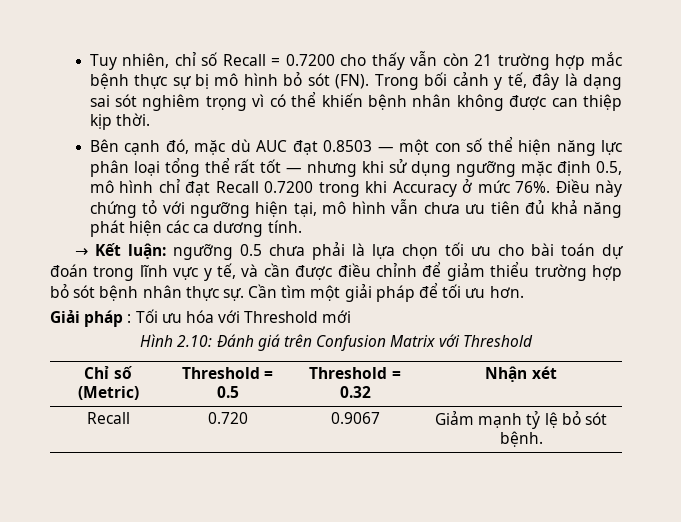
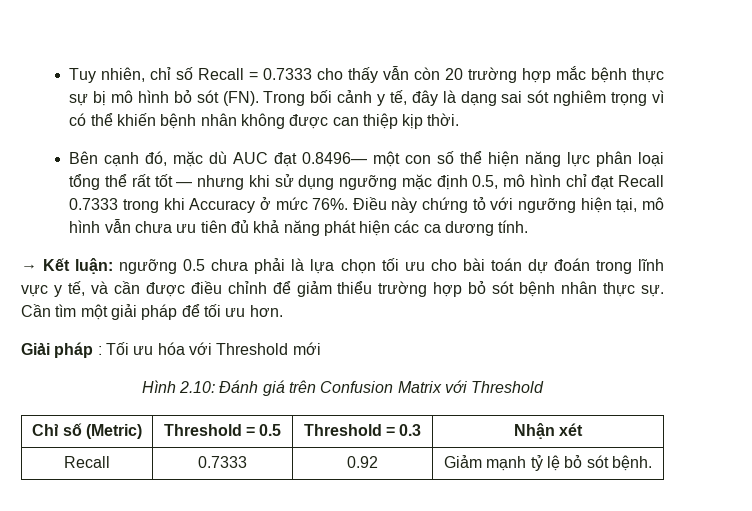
[285,54,335,66] 0.7200 -> [263,68,313,80] 0.7333
[474,54,493,66] 21 -> [445,68,464,80] 20
[323,140,394,152] 0.8503 — -> [302,152,368,164] 0.8496—
[264,181,314,193] 0.7200 -> [69,198,119,210] 0.7333
[339,386,371,398] 0.32 -> [399,424,422,436] 0.3
[207,412,248,424] [330,412,380,424] 0.720 | 0.9067 -> [198,456,247,468] [347,456,378,468] 0.7333 | 0.92

